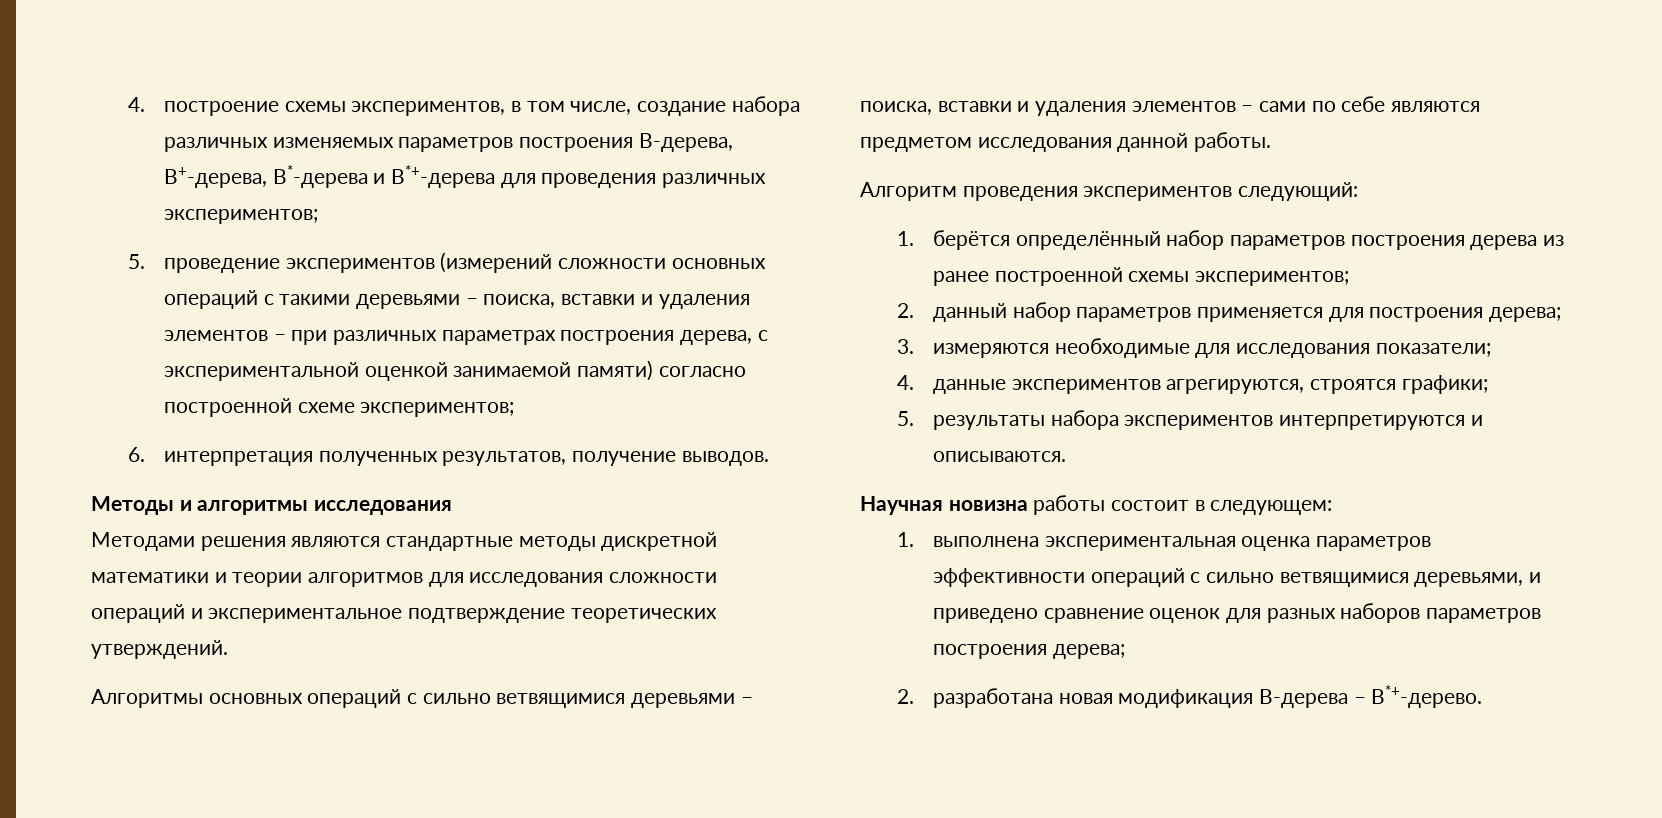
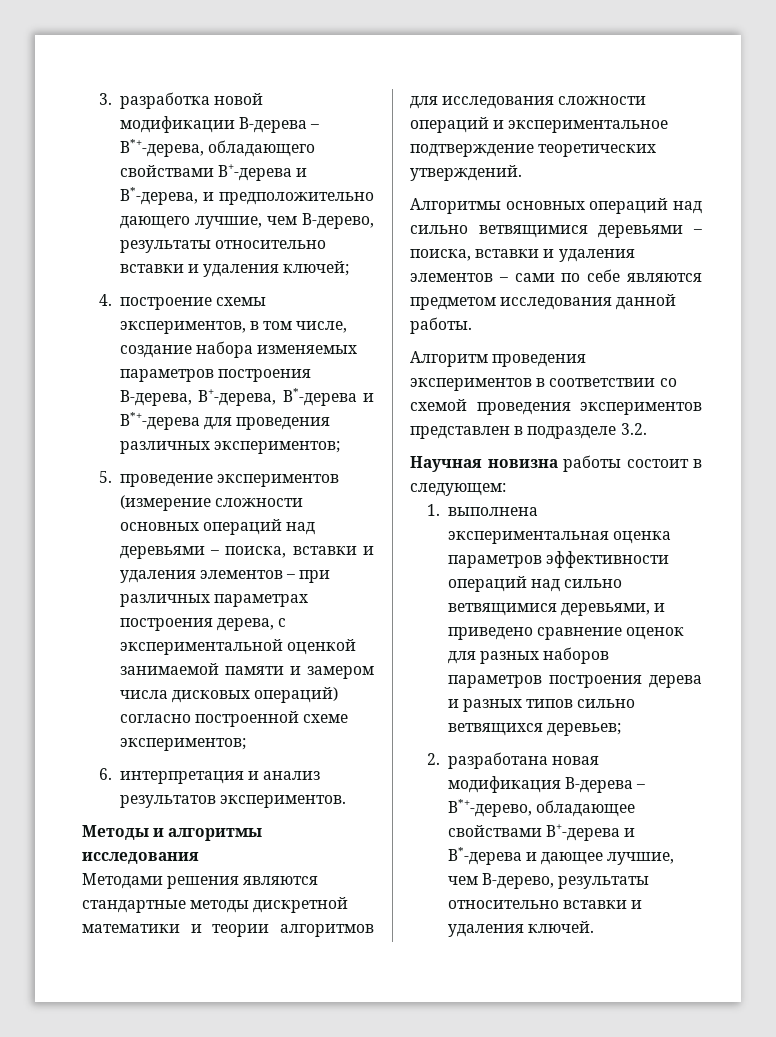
(127, 104) none -> [99,92,264,109] [119,116,320,133] [119,139,316,157] [119,164,308,181] [119,187,374,205] [119,213,374,229] [119,240,327,253] [119,261,350,277] 3. разработка новой модификации B-дерева – B*+-дерева, обладающего свойствами B+-дерева и B*-дерева, и предположительно дающего лучшие, чем B-дерево, результаты относительно вставки и удаления ключей; //
[164,137,269,152] различных -> (254, 349) none
[440,252,553,273] (измерений -> [119,495,211,511] (измерение
[263,294,351,305] с такими -> [286,522,316,535] над
[577,360,654,381] памяти) -> [224,666,374,679] [119,687,339,703] памяти и замером числа дисковых операций)
[318,451,769,466] полученных результатов, получение выводов. -> [248,771,321,780] [119,795,347,808] и анализ результатов экспериментов.
[407,693,418,704] с -> [673,201,702,214] над
[1238,182,1359,201] [896,230,1565,250] [933,267,1350,286] [896,302,1562,322] [896,338,1491,358] [896,375,1488,394] [896,410,1483,430] [933,451,1067,462] следующий: // 1. берётся определённый набор параметров построения дерева из ранее построенной схемы экспериментов; // 2. данный набор параметров применяется для построения дерева; // 3. измеряются необходимые для исследования показатели; // 4. данные экспериментов агрегируются, строятся графики; // 5. результаты набора экспериментов интерпретируются и описываются. -> [536,378,677,387] [410,399,702,415] [410,423,647,439] в соответствии со схемой проведения экспериментов представлен в подразделе 3.2.
[1190,572,1201,583] с -> [531,579,561,592] над
[1052,644,1125,659] дерева; -> [649,675,702,688] [447,699,636,712] [447,723,622,736] дерева и разных типов сильно ветвящихся деревьев;
[1371,685,1483,708] B*+-дерево. -> [447,799,636,817] [447,824,636,841] [447,847,675,865] [447,873,650,889] [447,900,643,909] [447,921,595,937] B*+-дерево, обладающее свойствами B+-дерева и B*-дерева и дающее лучшие, чем B-дерево, результаты относительно вставки и удаления ключей.

